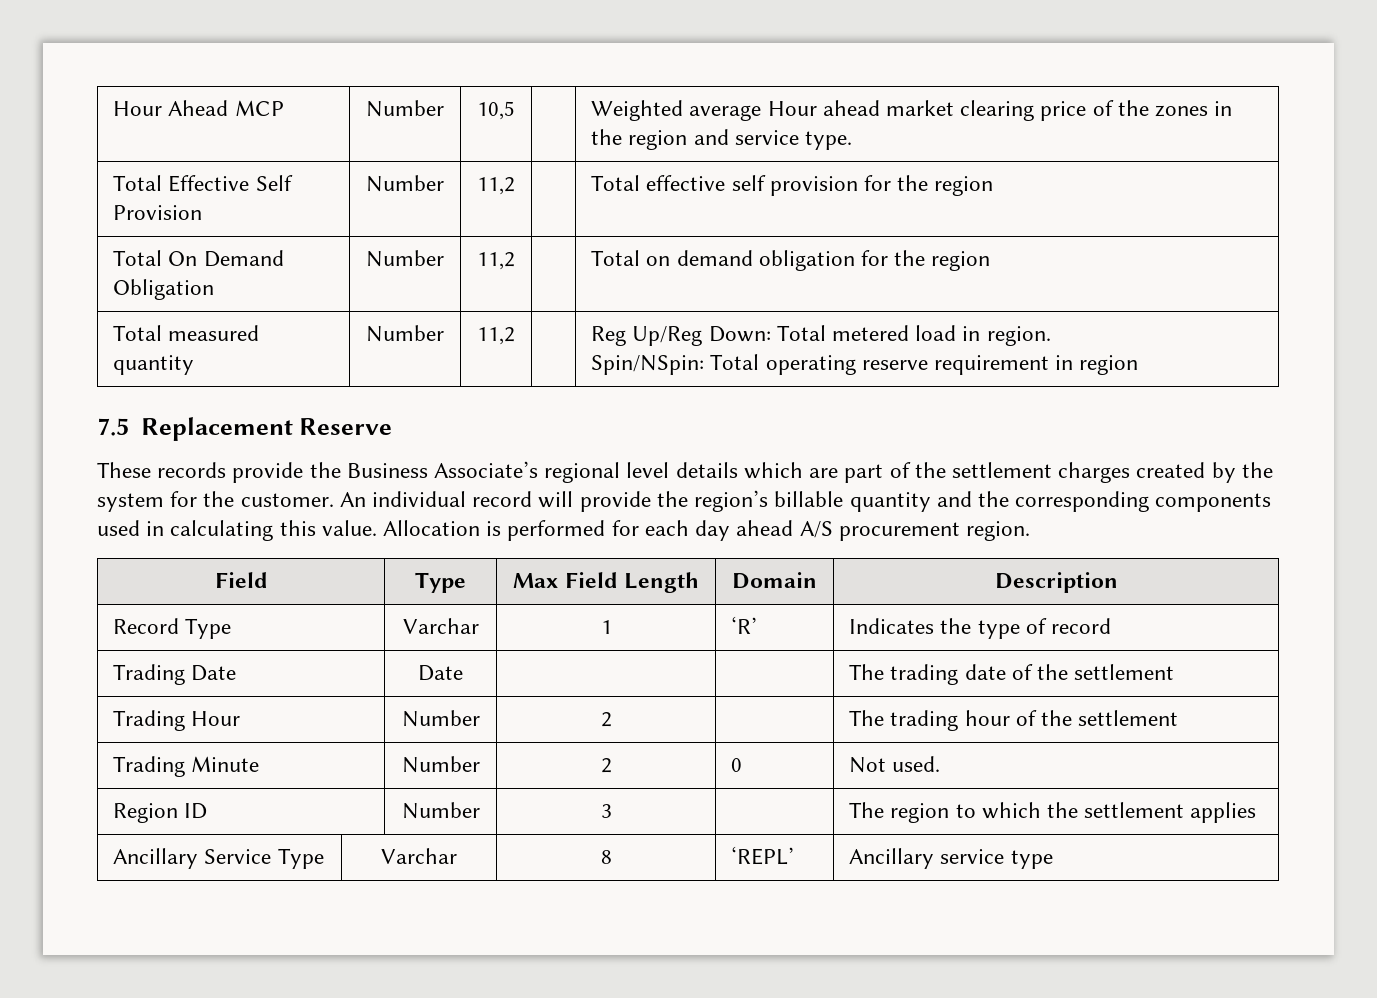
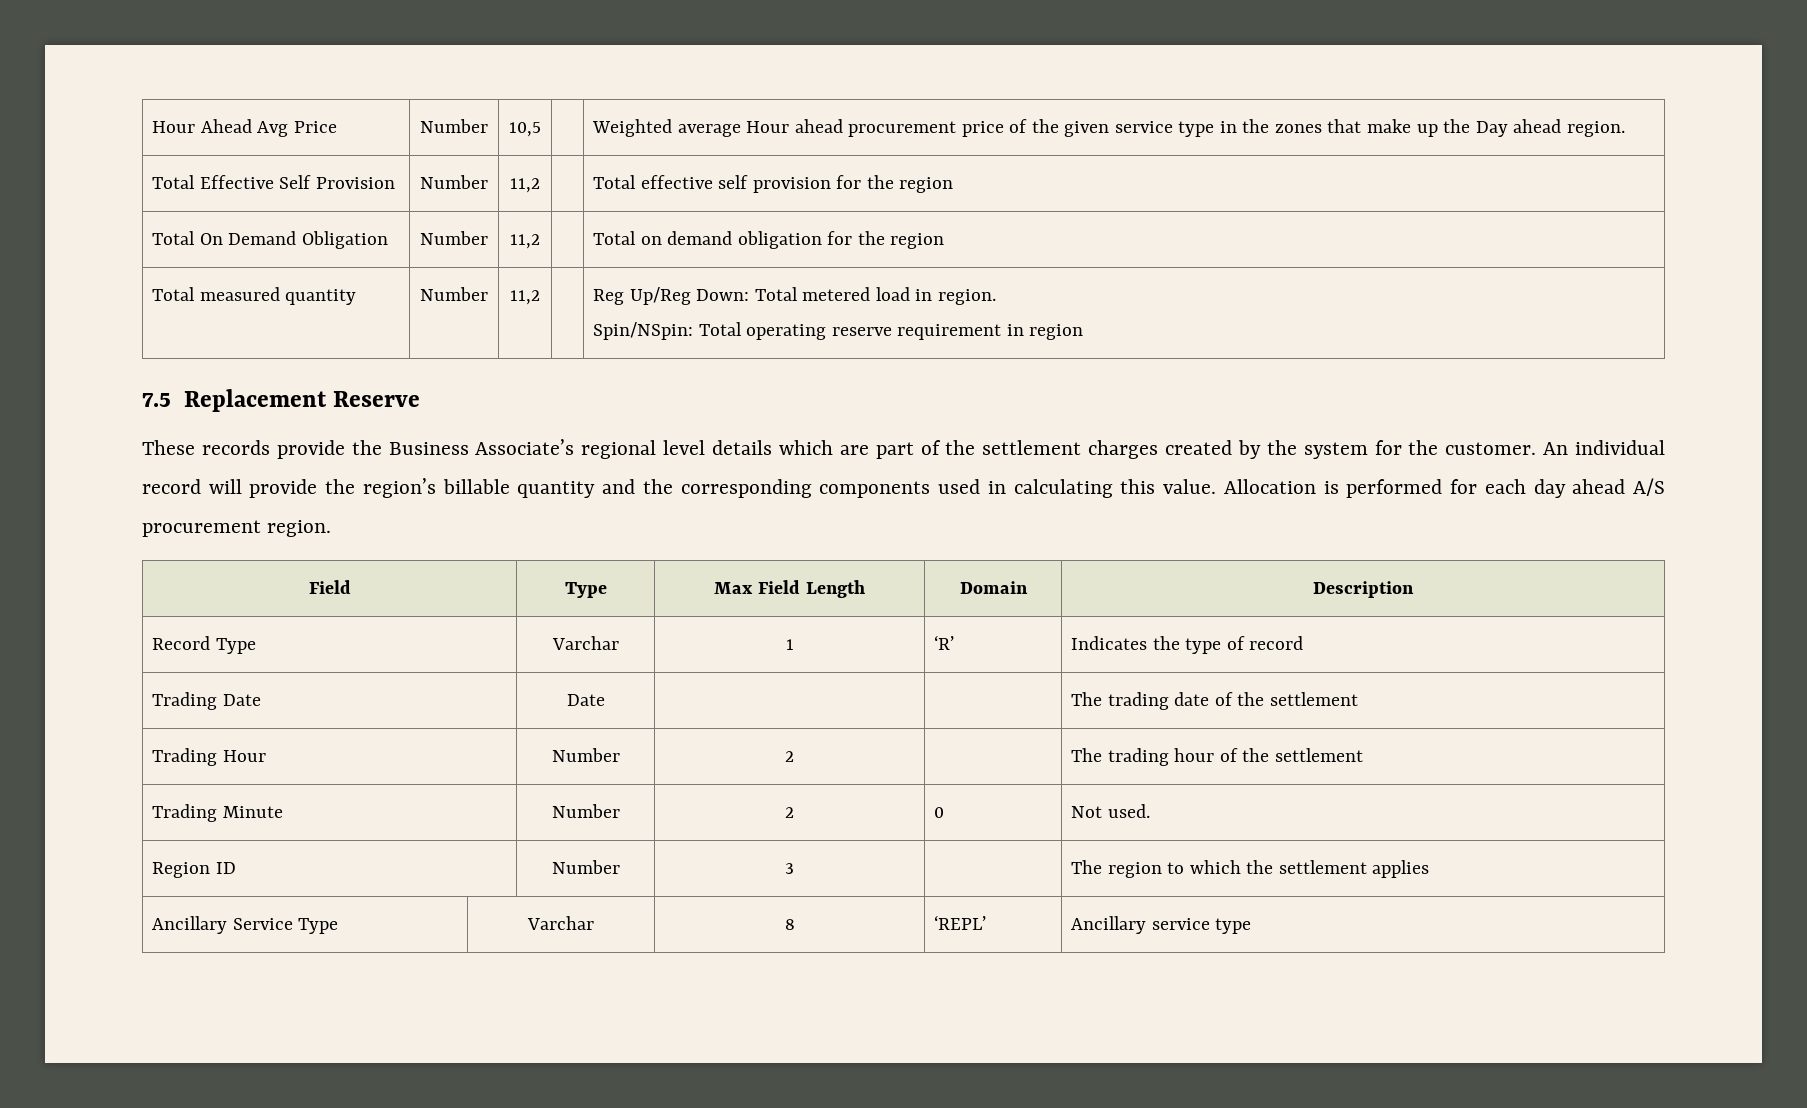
[234,100,284,116] MCP -> [257,121,337,137] Avg Price
[885,100,1035,121] market clearing -> [848,121,957,137] procurement
[1155,101,1233,117] [591,129,852,150] zones in the region and service type. -> [1064,119,1625,137] given service type in the zones that make up the Day ahead region.

